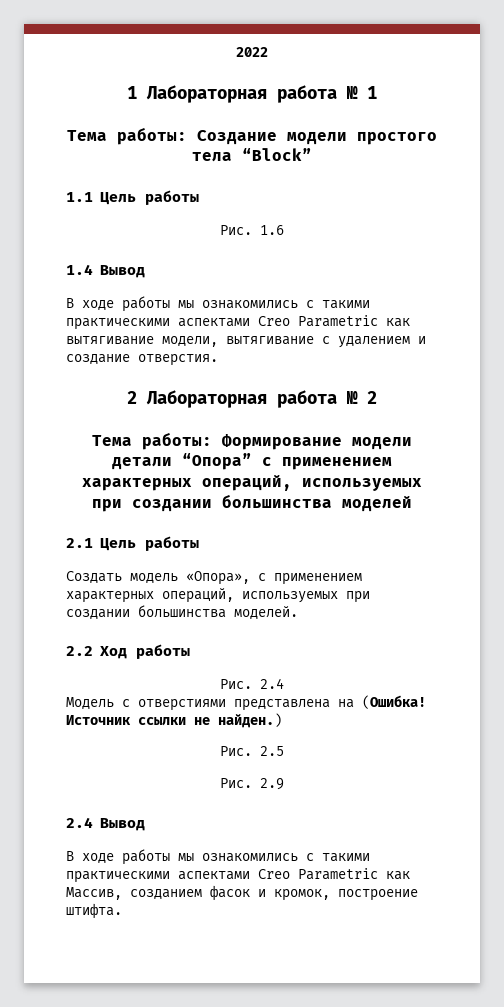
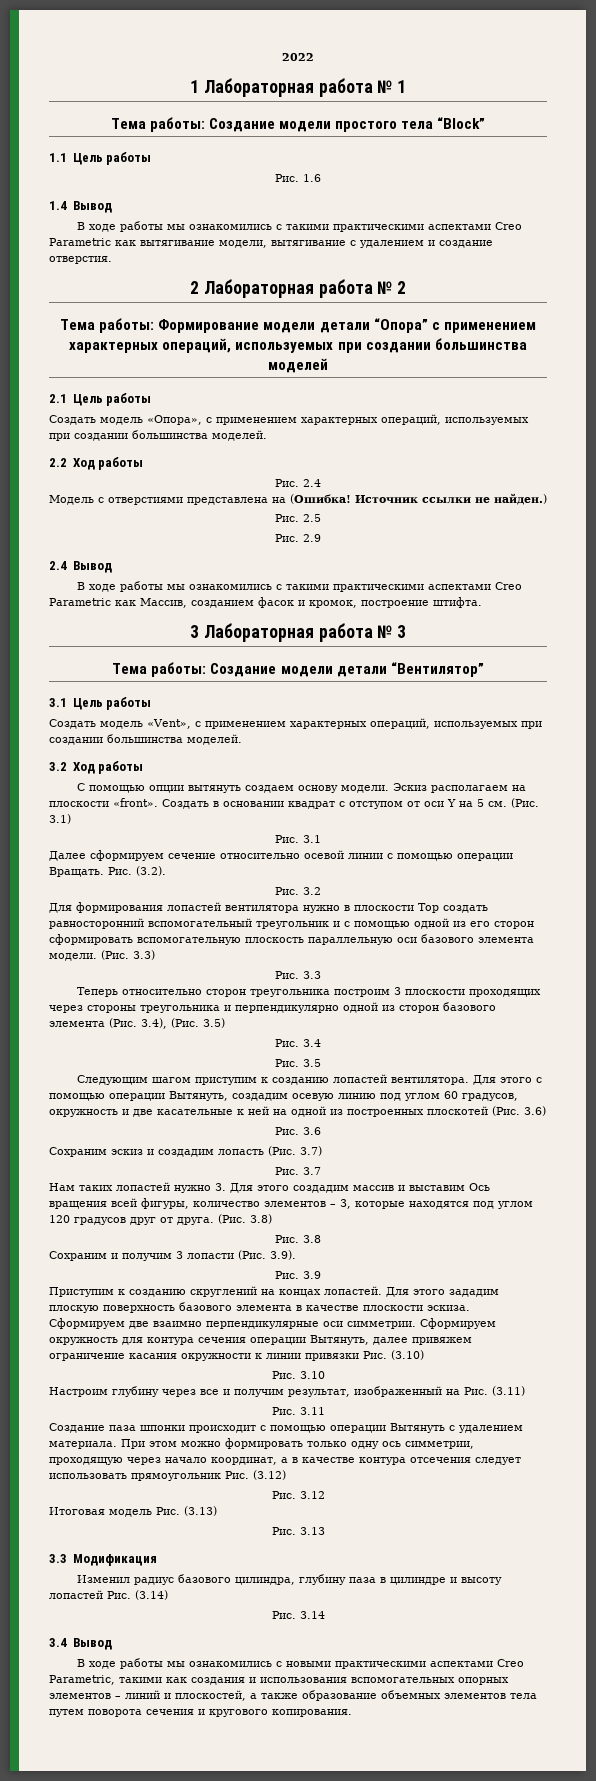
(122, 911) none -> [190,623,406,642] [112,662,484,677] [49,697,152,710] [49,718,542,729] [49,734,242,745] [49,761,144,774] [77,783,527,793] [49,798,539,809] [49,814,71,824] [275,835,321,843] [49,850,513,861] [49,866,166,877] [275,887,321,895] [49,902,488,913] [49,918,534,929] [49,934,534,945] [49,950,155,961] [275,971,321,979] [77,987,542,997] [49,1002,496,1013] [49,1018,225,1029] [275,1039,321,1047] [275,1059,321,1067] [77,1074,543,1085] [49,1091,518,1101] [49,1106,546,1117] [275,1127,321,1135] [49,1146,322,1157] [275,1167,321,1175] [49,1182,490,1193] [49,1198,533,1209] [49,1214,272,1225] [275,1235,321,1243] [49,1250,296,1261] [275,1271,321,1279] [49,1286,499,1297] [49,1302,470,1313] [49,1318,496,1329] [49,1335,472,1345] [49,1350,424,1361] [271,1371,325,1379] [49,1386,525,1397] [271,1407,325,1415] [49,1423,523,1433] [49,1438,474,1449] [49,1457,521,1465] [49,1470,286,1481] [271,1491,325,1499] [49,1506,217,1517] [271,1527,325,1535] [49,1554,157,1566] [77,1574,503,1585] [49,1590,168,1600] [271,1611,325,1619] [49,1638,112,1650] [77,1658,525,1669] [49,1675,509,1685] [49,1690,537,1701] [49,1709,352,1717] // 3 Лабораторная работа № 3 // Тема работы: Создание модели детали “Вентилятор” // 3.1 Цель работы // Создать модель «Vent», с применением характерных операций, используемых при создании большинства моделей. // 3.2 Ход работы // С помощью опции вытянуть создаем основу модели. Эскиз располагаем на плоскости «front». Создать в основании квадрат с отступом от оси Y на 5 см. (Рис. 3.1) // Рис. 3.1 // Далее сформируем сечение относительно осевой линии с помощью операции Вращать. Рис. (3.2). // Рис. 3.2 // Для формирования лопастей вентилятора нужно в плоскости Top создать равносторонний вспомогательный треугольник и с помощью одной из его сторон сформировать вспомогательную плоскость параллельную оси базового элемента модели. (Рис. 3.3) // Рис. 3.3 // Теперь относительно сторон треугольника построим 3 плоскости проходящих через стороны треугольника и перпендикулярно одной из сторон базового элемента (Рис. 3.4), (Рис. 3.5) // Рис. 3.4 // Рис. 3.5 // Следующим шагом приступим к созданию лопастей вентилятора. Для этого с помощью операции Вытянуть, создадим осевую линию под углом 60 градусов, окружность и две касательные к ней на одной из построенных плоскотей (Рис. 3.6) // Рис. 3.6 // Сохраним эскиз и создадим лопасть (Рис. 3.7) // Рис. 3.7 // Нам таких лопастей нужно 3. Для этого создадим массив и выставим Ось вращения всей фигуры, количество элементов – 3, которые находятся под углом 120 градусов друг от друга. (Рис. 3.8) // Рис. 3.8 // Сохраним и получим 3 лопасти (Рис. 3.9). // Рис. 3.9 // Приступим к созданию скруглений на концах лопастей. Для этого зададим плоскую поверхность базового элемента в качестве плоскости эскиза. Сформируем две взаимно перпендикулярные оси симметрии. Сформируем окружность для контура сечения операции Вытянуть, далее привяжем ограничение касания окружности к линии привязки Рис. (3.10) // Рис. 3.10 // Настроим глубину через все и получим результат, изображенный на Рис. (3.11) // Рис. 3.11 // Создание паза шпонки происходит с помощью операции Вытянуть с удалением материала. При этом можно формировать только одну ось симметрии, проходящую через начало координат, а в качестве контура отсечения следует использовать прямоугольник Рис. (3.12) // Рис. 3.12 // Итоговая модель Рис. (3.13) // Рис. 3.13 // 3.3 Модификация // Изменил радиус базового цилиндра, глубину паза в цилиндре и высоту лопастей Рис. (3.14) // Рис. 3.14 // 3.4 Вывод // В ходе работы мы ознакомились с новыми практическими аспектами Creo Parametric, такими как создания и использования вспомогательных опорных элементов – линий и плоскостей, а также образование объемных элементов тела путем поворота сечения и кругового копирования.

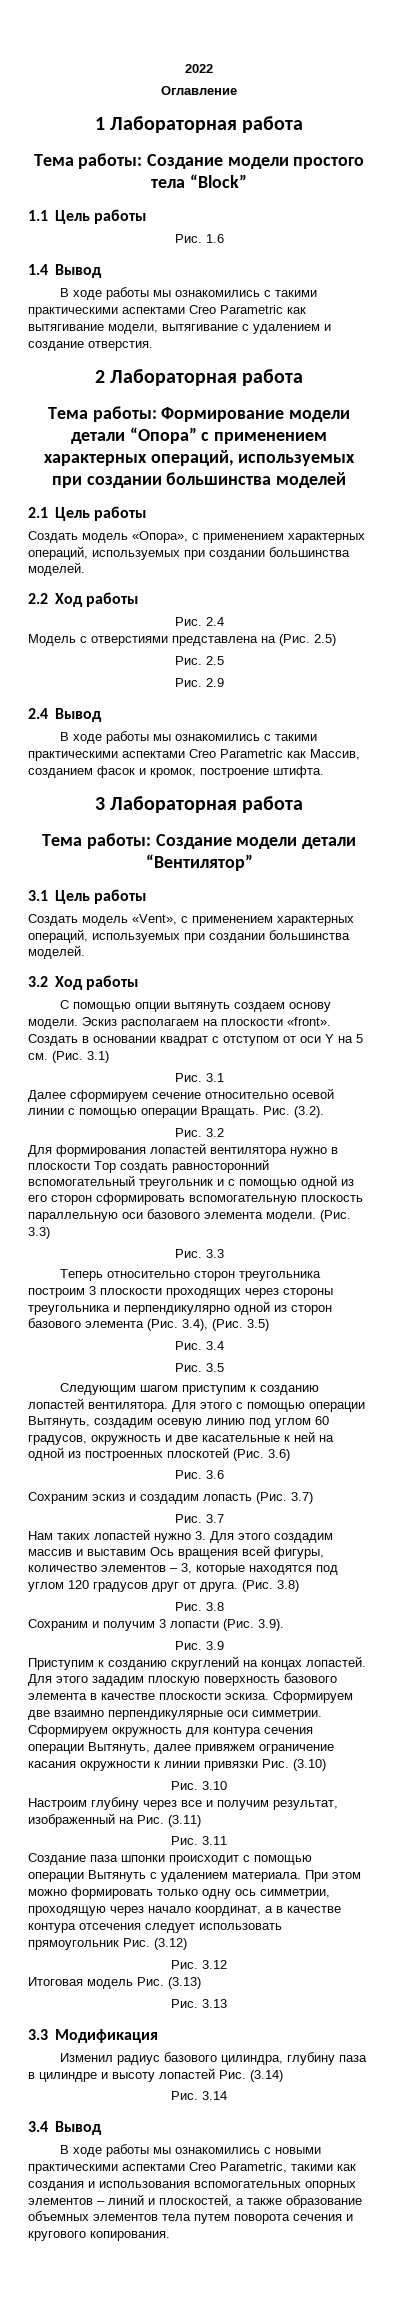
(314, 57) none -> [161,86,237,95] // Оглавление
[377,80,406,93] № 1 -> (304, 124) none
[377,281,406,294] № 2 -> (304, 377) none
[290,493,547,505] (Ошибка! Источник ссылки не найден.) -> [279,634,336,646] (Рис. 2.5)
[377,625,406,638] № 3 -> (304, 804) none

